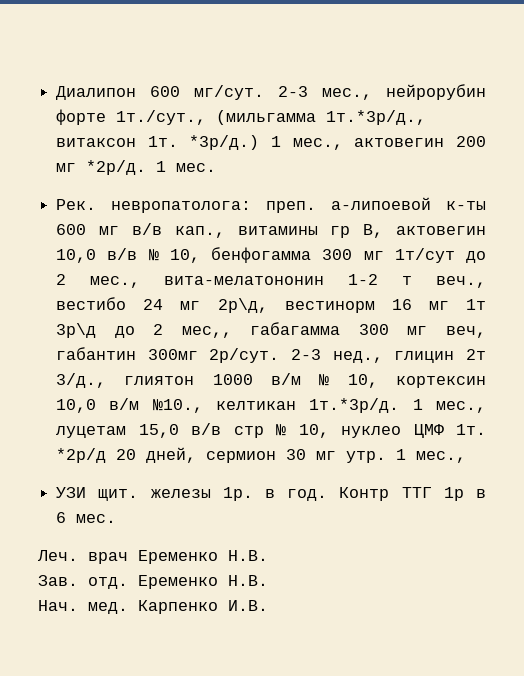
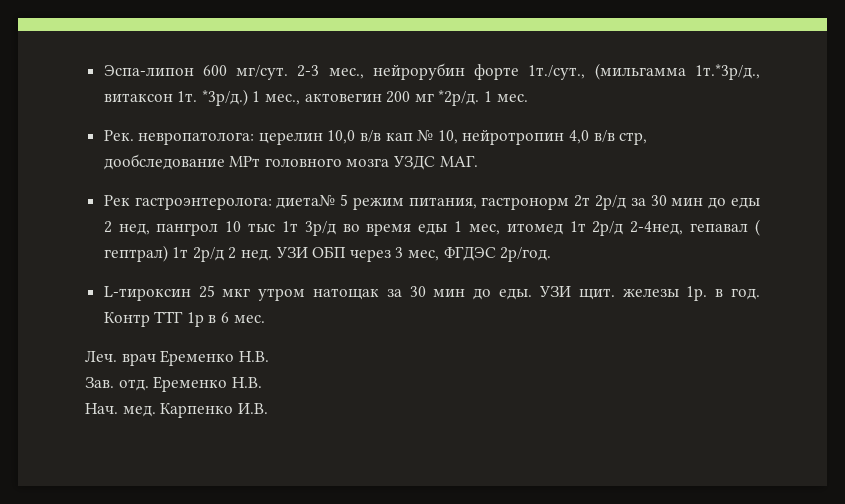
[56,86,137,100] Диалипон -> [103,65,194,76] Эспа-липон
[266,197,486,213] [56,223,486,238] преп. а-липоевой к-ты 600 мг в/в кап., витамины гр В, актовегин -> [258,132,323,145] церелин
[148,247,486,263] [56,274,487,288] [56,297,486,313] [56,322,487,338] [56,347,486,363] [56,373,487,388] [56,398,487,413] [56,423,486,438] [56,447,467,463] № 10, бенфогамма 300 мг 1т/сут до 2 мес., вита-мелатононин 1-2 т веч., вестибо 24 мг 2р\д, вестинорм 16 мг 1т 3р\д до 2 мес,, габагамма 300 мг веч, габантин 300мг 2р/сут. 2-3 нед., глицин 2т 3/д., глиятон 1000 в/м № 10, кортексин 10,0 в/м №10., келтикан 1т.*3р/д. 1 мес., луцетам 15,0 в/в стр № 10, нуклео ЦМФ 1т. *2р/д 20 дней, сермион 30 мг утр. 1 мес., // -> [385,129,648,145] [103,154,478,170] [103,194,760,210] [103,219,760,236] [103,245,552,262] [103,285,533,301] кап № 10, нейротропин 4,0 в/в стр, дообследование МРт головного мозга УЗДС МАГ. // Рек гастроэнтеролога: диета№ 5 режим питания, гастронорм 2т 2р/д за 30 мин до еды 2 нед, пангрол 10 тыс 1т 3р/д во время еды 1 мес, итомед 1т 2р/д 2-4нед, гепавал ( гептрал) 1т 2р/д 2 нед. УЗИ ОБП через 3 мес, ФГДЭС 2р/год. // L-тироксин 25 мкг утром натощак за 30 мин до еды.

